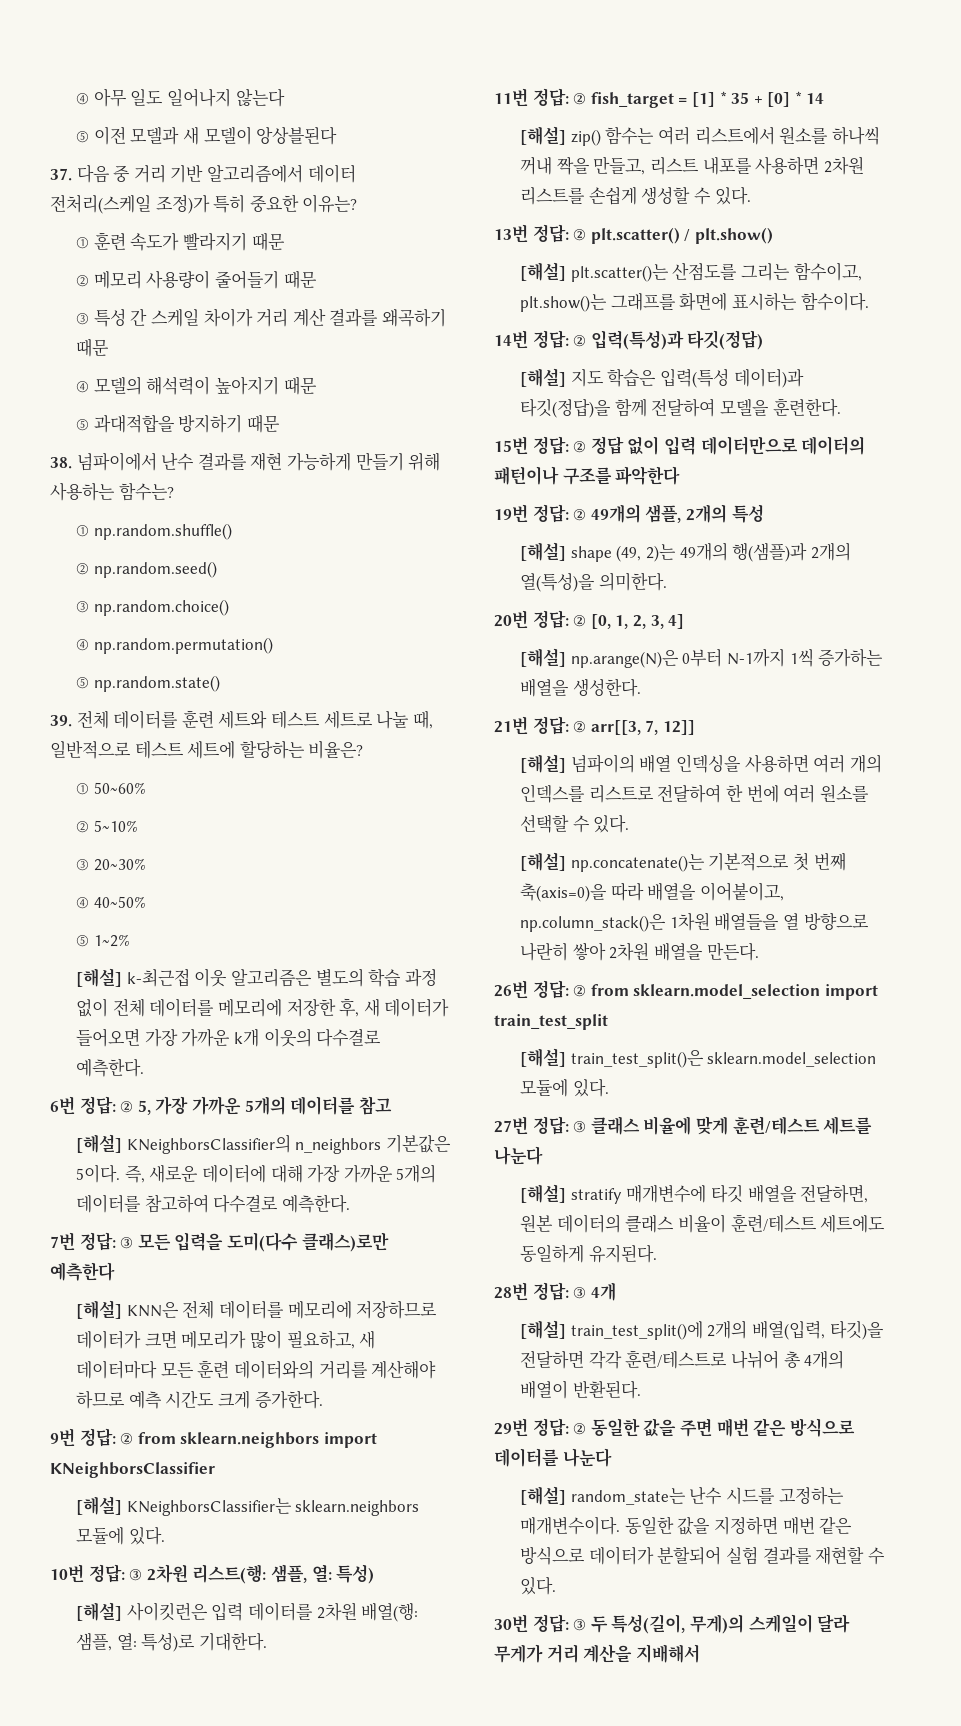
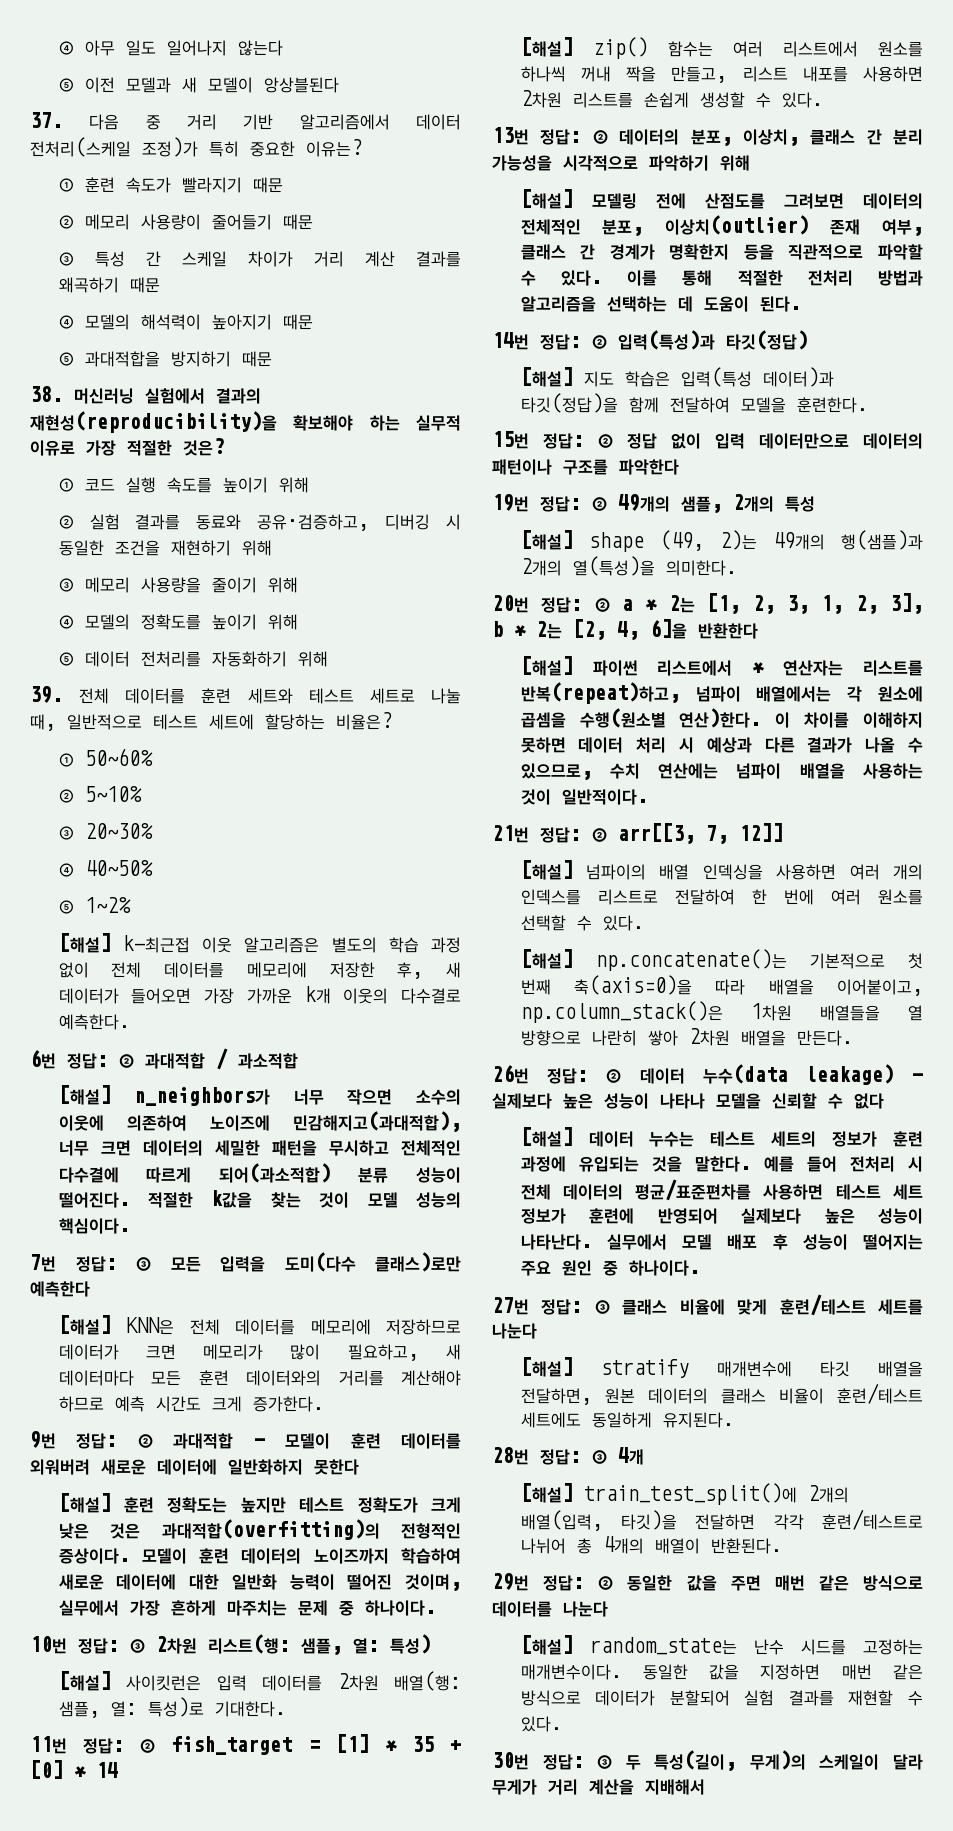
[76,452,441,471] [50,482,174,501] [76,523,232,540] [76,561,217,578] [76,599,229,616] [76,637,273,654] [76,675,220,692] 넘파이에서 난수 결과를 재현 가능하게 만들기 위해 사용하는 함수는? // ① np.random.shuffle() // ② np.random.seed() // ③ np.random.choice() // ④ np.random.permutation() // ⑤ np.random.state() -> [74,388,261,404] [30,411,461,433] [30,438,224,456] [58,477,309,493] [58,514,461,531] [58,540,272,556] [58,577,298,593] [58,614,298,630] [58,651,328,667] 머신러닝 실험에서 결과의 재현성(reproducibility)을 확보해야 하는 실무적 이유로 가장 적절한 것은? // ① 코드 실행 속도를 높이기 위해 // ② 실험 결과를 동료와 공유·검증하고, 디버깅 시 동일한 조건을 재현하기 위해 // ③ 메모리 사용량을 줄이기 위해 // ④ 모델의 정확도를 높이기 위해 // ⑤ 데이터 전처리를 자동화하기 위해
[137,1096,392,1115] [76,1134,451,1154] [76,1164,437,1183] [76,1194,350,1213] 5, 가장 가까운 5개의 데이터를 참고 // [해설] KNeighborsClassifier의 n_neighbors 기본값은 5이다. 즉, 새로운 데이터에 대해 가장 가까운 5개의 데이터를 참고하여 다수결로 예측한다. -> [145,1048,298,1070] [58,1085,462,1106] [58,1111,461,1132] [58,1140,462,1156] [58,1163,462,1183] [58,1190,461,1208] [58,1218,130,1234] 과대적합 / 과소적합 // [해설] n_neighbors가 너무 작으면 소수의 이웃에 의존하여 노이즈에 민감해지고(과대적합), 너무 크면 데이터의 세밀한 패턴을 무시하고 전체적인 다수결에 따르게 되어(과소적합) 분류 성능이 떨어진다. 적절한 k값을 찾는 것이 모델 성능의 핵심이다.
[137,1432,377,1448] [50,1462,215,1478] [76,1496,420,1516] [76,1527,165,1545] from sklearn.neighbors import KNeighborsClassifier // [해설] KNeighborsClassifier는 sklearn.neighbors 모듈에 있다. -> [173,1433,462,1449] [30,1459,359,1475] [58,1493,461,1513] [58,1519,462,1540] [58,1548,461,1564] [58,1574,461,1591] [58,1600,436,1616] 과대적합 — 모델이 훈련 데이터를 외워버려 새로운 데이터에 일반화하지 못한다 // [해설] 훈련 정확도는 높지만 테스트 정확도가 크게 낮은 것은 과대적합(overfitting)의 전형적인 증상이다. 모델이 훈련 데이터의 노이즈까지 학습하여 새로운 데이터에 대한 일반화 능력이 떨어진 것이며, 실무에서 가장 흔하게 마주치는 문제 중 하나이다.
[590,227,773,244] [520,262,862,282] [520,292,869,312] plt.scatter() / plt.show() // [해설] plt.scatter()는 산점도를 그리는 함수이고, plt.show()는 그래프를 화면에 표시하는 함수이다. -> [619,129,923,146] [492,155,750,171] [520,189,923,209] [520,215,924,236] [520,244,923,260] [520,270,923,286] [520,296,801,312] 데이터의 분포, 이상치, 클래스 간 분리 가능성을 시각적으로 파악하기 위해 // [해설] 모델링 전에 산점도를 그려보면 데이터의 전체적인 분포, 이상치(outlier) 존재 여부, 클래스 간 경계가 명확한지 등을 직관적으로 파악할 수 있다. 이를 통해 적절한 전처리 방법과 알고리즘을 선택하는 데 도움이 된다.
[590,614,685,629] [520,648,884,668] [520,678,641,697] [0, 1, 2, 3, 4] // [해설] np.arange(N)은 0부터 N-1까지 1씩 증가하는 배열을 생성한다. -> [622,593,923,614] [492,619,758,640] [520,656,923,676] [520,682,923,704] [520,708,924,728] [520,737,924,753] [520,763,923,780] [520,789,648,805] a * 2는 [1, 2, 3, 1, 2, 3], b * 2는 [2, 4, 6]을 반환한다 // [해설] 파이썬 리스트에서 * 연산자는 리스트를 반복(repeat)하고, 넘파이 배열에서는 각 원소에 곱셈을 수행(원소별 연산)한다. 이 차이를 이해하지 못하면 데이터 처리 시 예상과 다른 결과가 나올 수 있으므로, 수치 연산에는 넘파이 배열을 사용하는 것이 일반적이다.
[590,984,878,1000] [494,1014,608,1030] [520,1048,877,1068] [520,1079,609,1097] from sklearn.model_selection import train_test_split // [해설] train_test_split()은 sklearn.model_selection 모듈에 있다. -> [639,1064,923,1085] [492,1093,884,1109] [520,1127,923,1147] [520,1156,923,1172] [520,1179,923,1201] [520,1208,923,1224] [520,1234,923,1250] [520,1260,700,1276] 데이터 누수(data leakage) — 실제보다 높은 성능이 나타나 모델을 신뢰할 수 없다 // [해설] 데이터 누수는 테스트 세트의 정보가 훈련 과정에 유입되는 것을 말한다. 예를 들어 전처리 시 전체 데이터의 평균/표준편차를 사용하면 테스트 세트 정보가 훈련에 반영되어 실제보다 높은 성능이 나타난다. 실무에서 모델 배포 후 성능이 떨어지는 주요 원인 중 하나이다.

